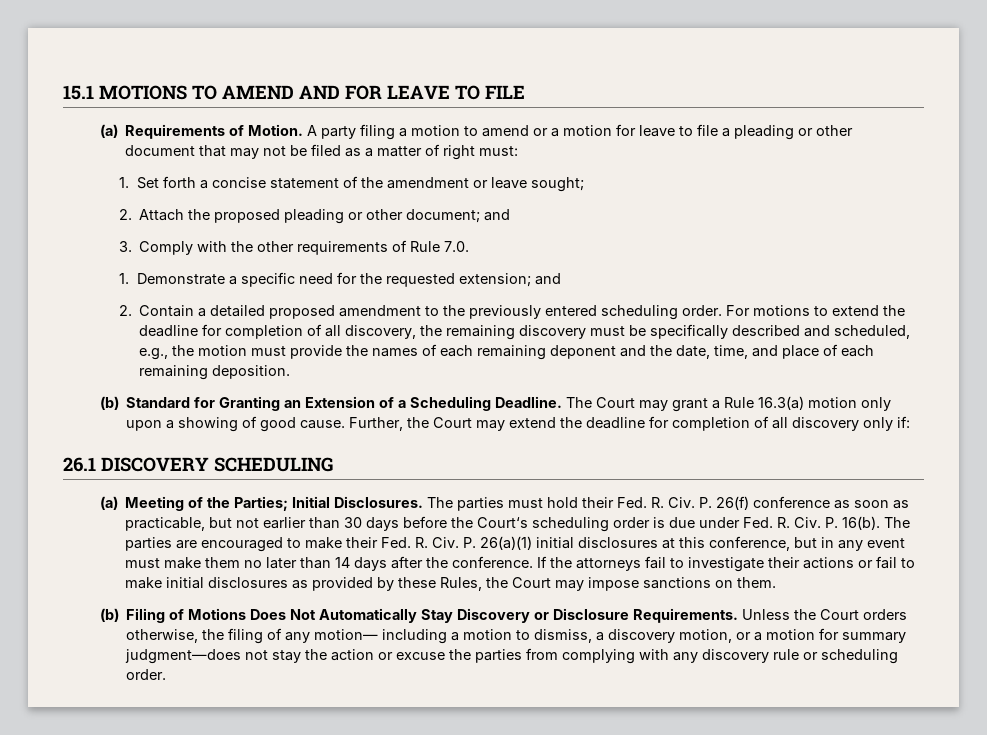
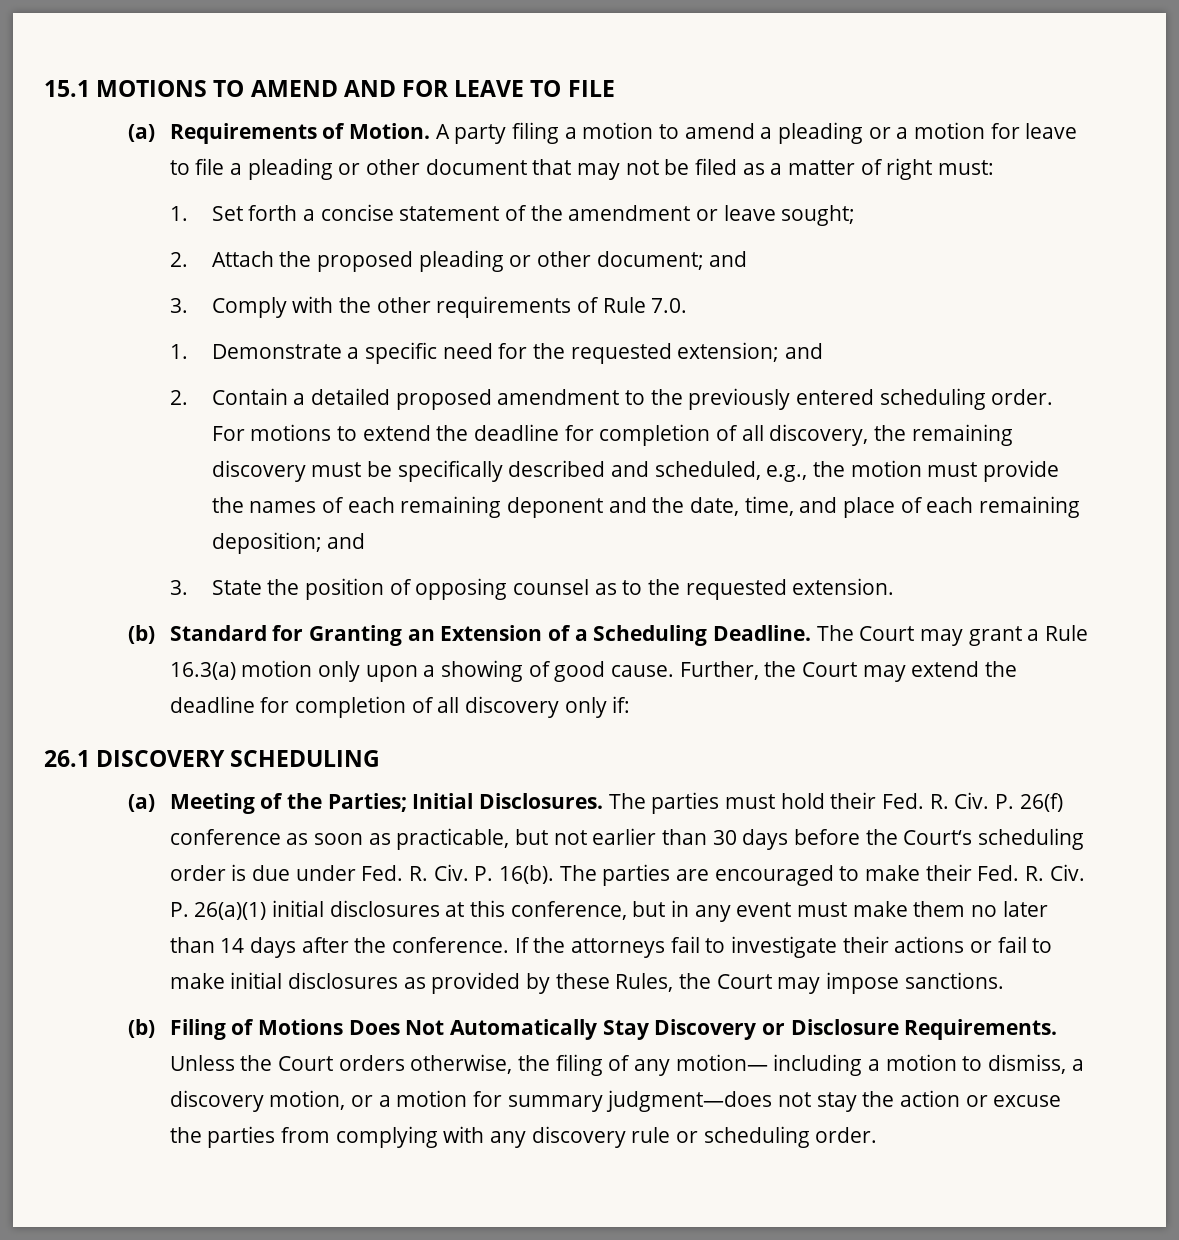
(530, 131) none -> [760,122,864,144] a pleading
[211,365,290,379] deposition. -> [211,532,366,554] [169,578,895,600] deposition; and // 3. State the position of opposing counsel as to the requested extension.
[643,577,777,589] sanctions on them. -> [904,972,1004,989] sanctions.

